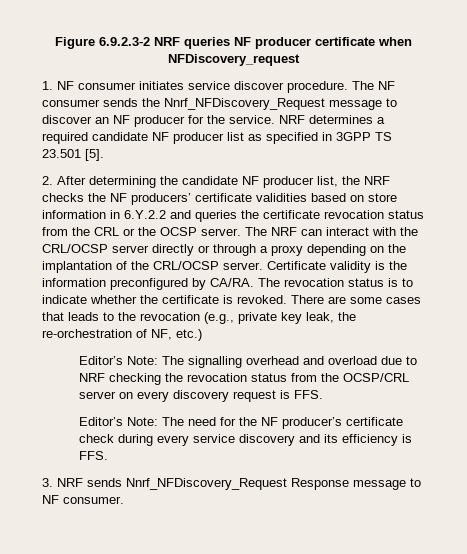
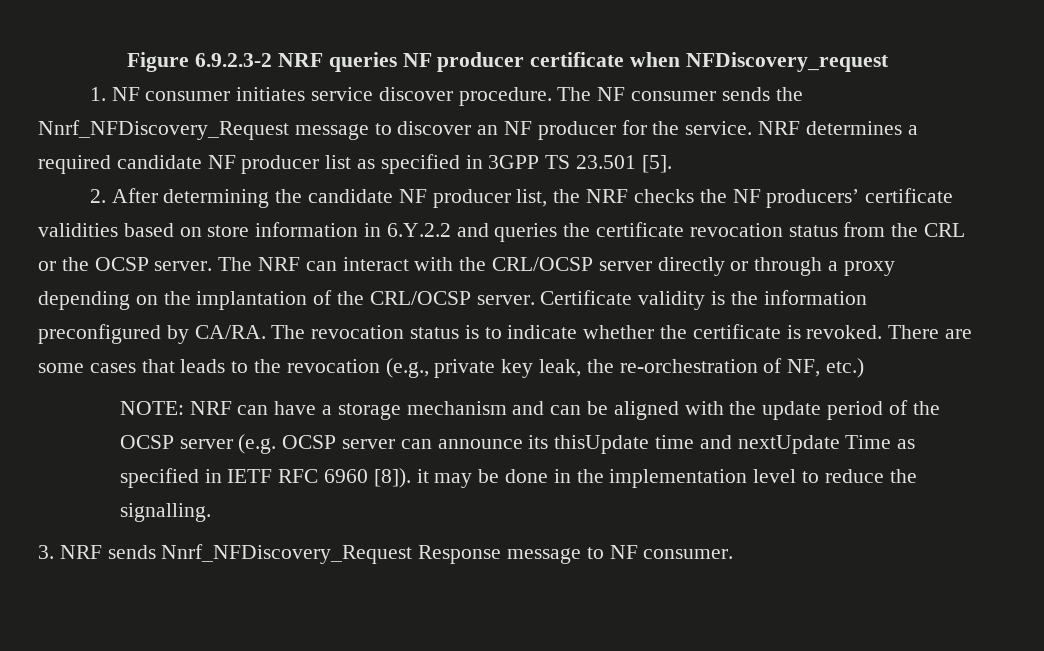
[78,356,417,368] [78,373,409,385] [78,390,323,402] [78,417,403,429] [78,434,412,446] [78,451,108,460] Editor’s Note: The signalling overhead and overload due to NRF checking the revocation status from the OCSP/CRL server on every discovery request is FFS. // Editor’s Note: The need for the NF producer’s certificate check during every service discovery and its efficiency is FFS. -> [119,400,940,420] [119,434,916,454] [119,468,917,488] [119,503,211,522] NOTE: NRF can have a storage mechanism and can be aligned with the update period of the OCSP server (e.g. OCSP server can announce its thisUpdate time and nextUpdate Time as specified in IETF RFC 6960 [8]). it may be done in the implementation level to reduce the signalling.

